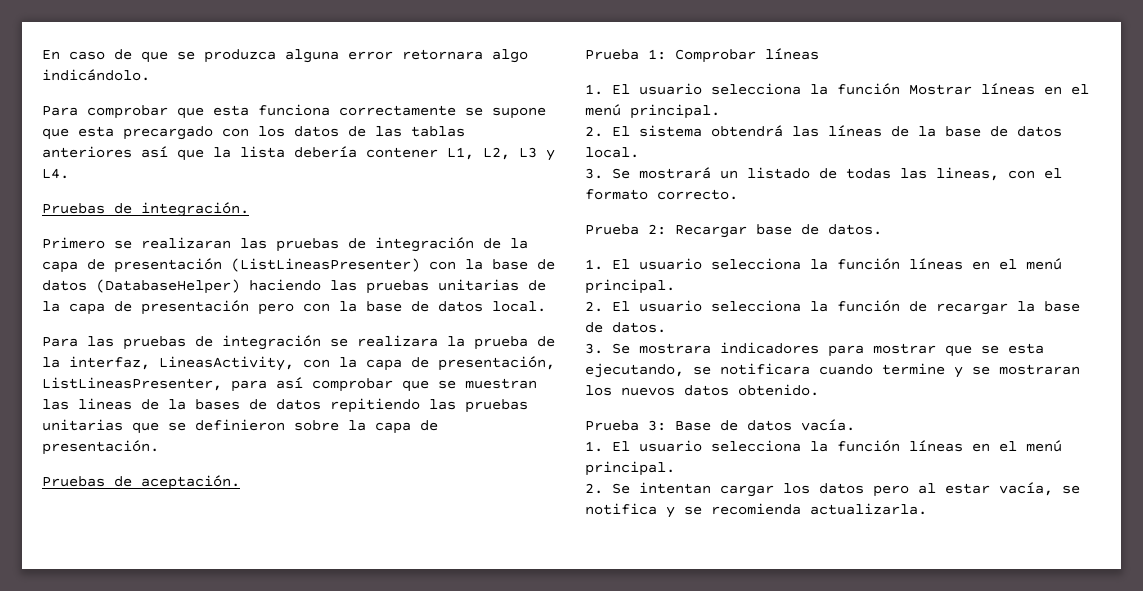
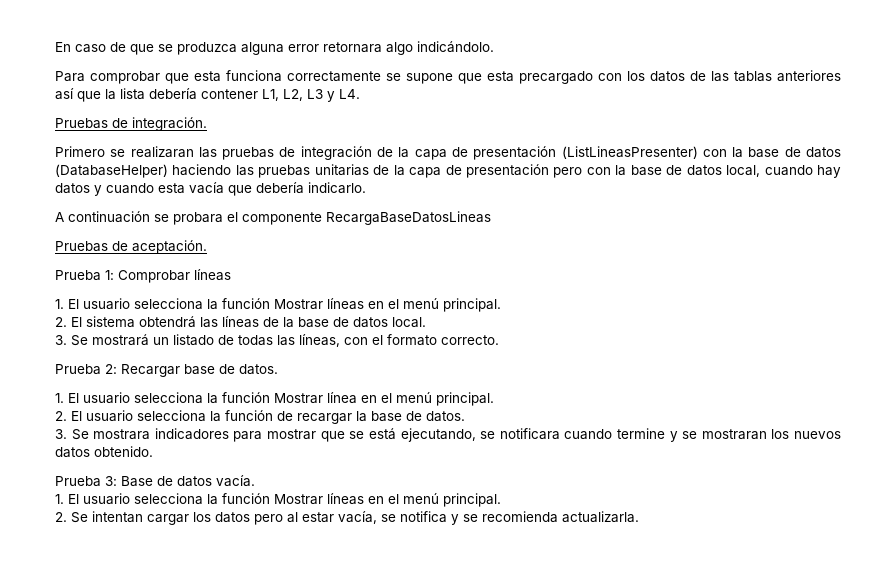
[492,301,546,312] [42,335,555,350] [42,356,555,371] [42,377,537,392] [42,398,528,413] [42,419,438,434] [42,440,159,455] local. // Para las pruebas de integración se realizara la prueba de la interfaz, LineasActivity, con la capa de presentación, ListLineasPresenter, para así comprobar que se muestran las lineas de la bases de datos repitiendo las pruebas unitarias que se definieron sobre la capa de presentación. -> [726,165,842,178] [55,182,366,196] [55,211,491,225] local, cuando hay datos y cuando esta vacía que debería indicarlo. // A continuación se probara el componente RecargaBaseDatosLineas
[936,167,999,181] lineas, -> [299,334,340,347] líneas,
[909,258,963,270] líneas -> [274,392,357,404] Mostrar línea
[1008,343,1044,354] esta -> [368,428,396,440] está
(900, 446) none -> [274,494,323,505] Mostrar

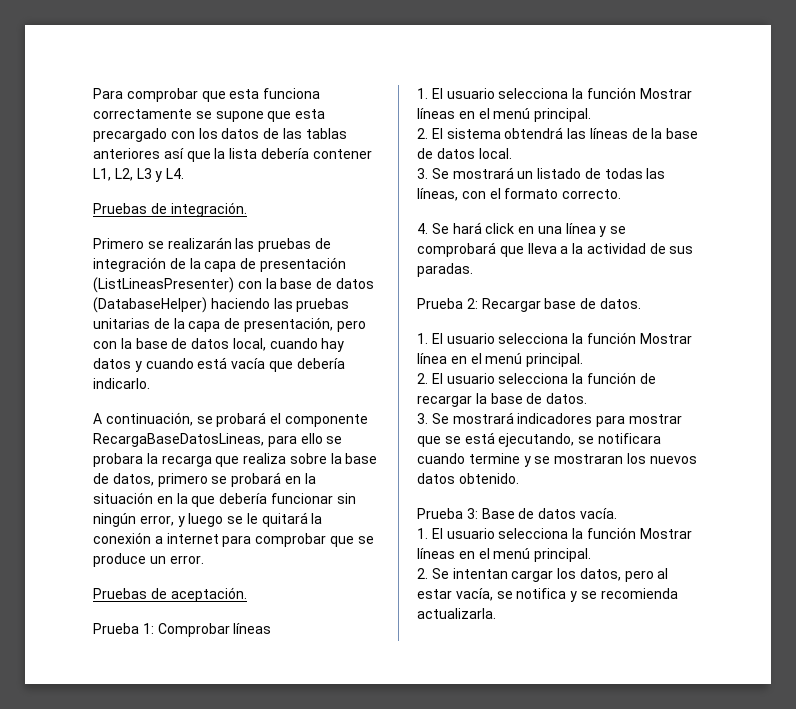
[55,41,494,55] En caso de que se produzca alguna error retornara algo indicándolo. // -> (93, 93) none
[130,146,194,158] realizaran -> [167,237,232,249] realizarán
[466,164,550,178] presentación -> [243,317,333,332] presentación,
[158,183,185,194] esta -> [197,357,228,369] está
[68,211,491,225] continuación se probara el componente RecargaBaseDatosLineas -> [105,412,368,427] [93,433,343,447] [93,453,378,467] [93,472,316,487] [93,492,356,507] [93,512,323,527] [93,532,374,547] [93,553,204,567] continuación, se probará el componente RecargaBaseDatosLineas, para ello se probara la recarga que realiza sobre la base de datos, primero se probará en la situación en la que debería funcionar sin ningún error, y luego se le quitará la conexión a internet para comprobar que se produce un error.
(499, 340) none -> [417,222,627,237] [417,242,694,257] [417,263,473,277] // 4. Se hará click en una línea y se comprobará que lleva a la actividad de sus paradas.
[93,429,151,440] mostrara -> [452,412,514,424] mostrará
[215,512,250,523] datos -> [579,568,621,581] datos,

